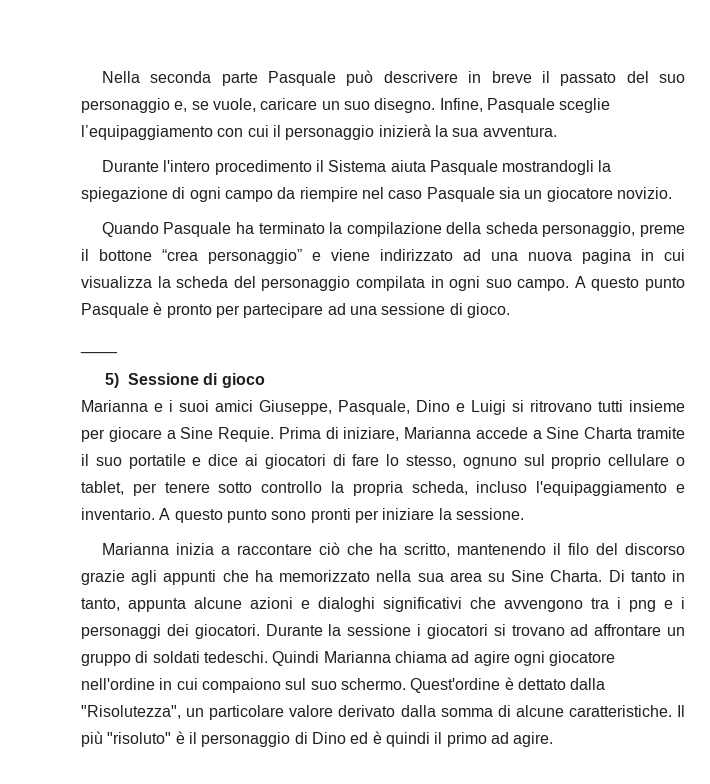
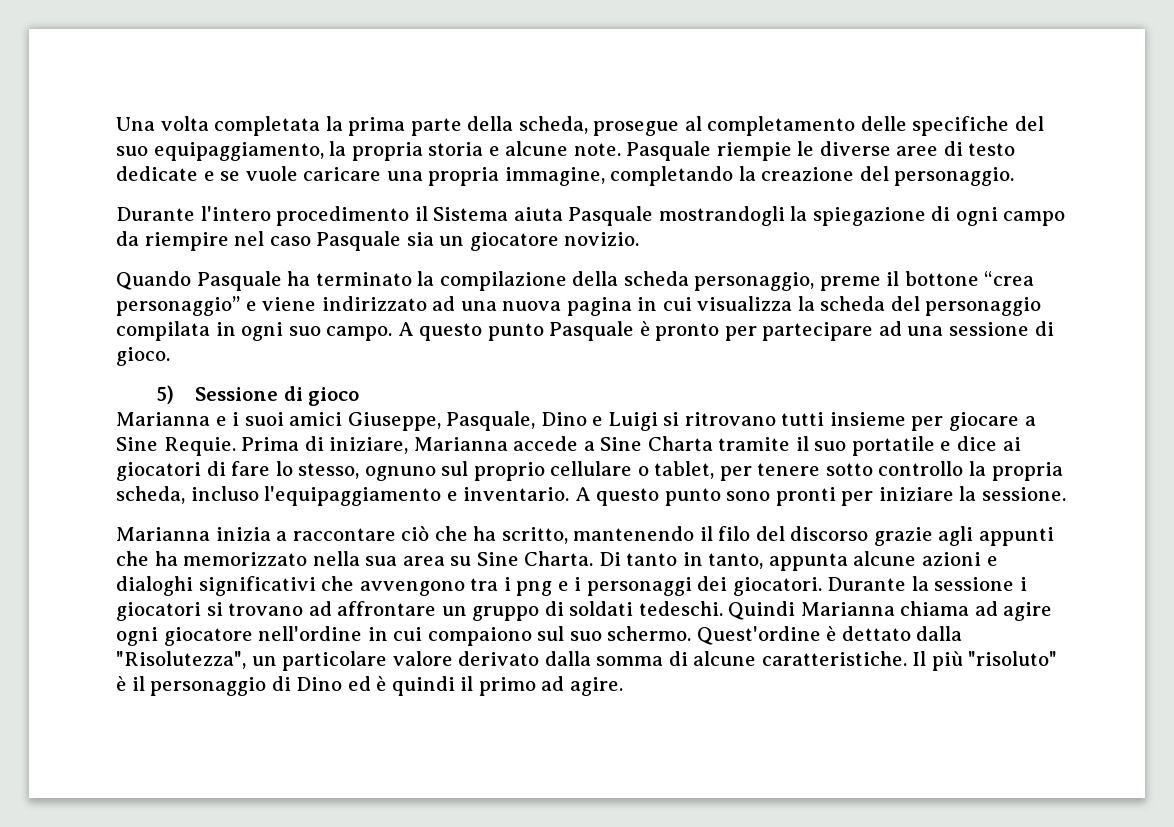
[101,70,685,86] [81,98,611,113] [81,124,557,140] Nella seconda parte Pasquale può descrivere in breve il passato del suo personaggio e, se vuole, caricare un suo disegno. Infine, Pasquale sceglie l’equipaggiamento con cui il personaggio inizierà la sua avventura. -> [116,116,1044,136] [116,141,1016,161] [116,166,1015,186] Una volta completata la prima parte della scheda, prosegue al completamento delle specifiche del suo equipaggiamento, la propria storia e alcune note. Pasquale riempie le diverse aree di testo dedicate e se vuole caricare una propria immagine, completando la creazione del personaggio.
[80,350,118,354] // ____ -> (170, 356) none

